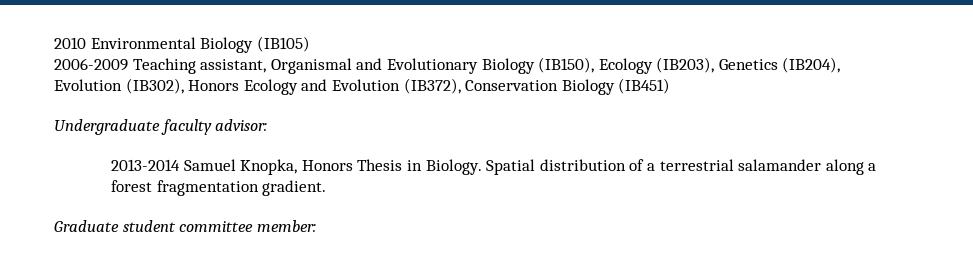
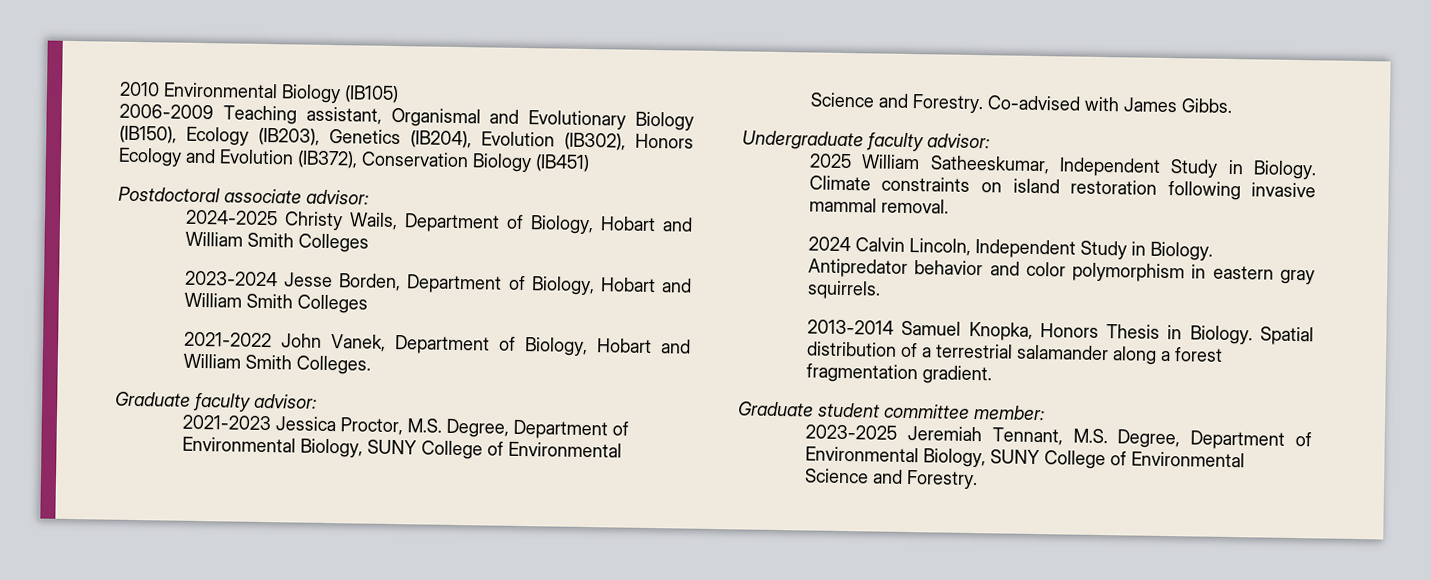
[54,119,268,135] Undergraduate faculty advisor: -> [118,186,369,205] [184,209,693,235] [184,231,369,253] [184,270,692,296] [183,292,368,314] [183,331,691,357] [182,353,371,375] [115,391,317,412] [181,414,629,440] [181,436,622,460] [809,92,1233,114] [742,130,990,152] [808,153,1317,180] [808,175,1316,201] [808,197,949,214] [807,236,1213,261] [807,258,1315,285] [806,280,881,300] Postdoctoral associate advisor: // 2024-2025 Christy Wails, Department of Biology, Hobart and William Smith Colleges // 2023-2024 Jesse Borden, Department of Biology, Hobart and William Smith Colleges // 2021-2022 John Vanek, Department of Biology, Hobart and William Smith Colleges. // Graduate faculty advisor: // 2021-2023 Jessica Proctor, M.S. Degree, Department of Environmental Biology, SUNY College of Environmental Science and Forestry. Co-advised with James Gibbs. // Undergraduate faculty advisor: // 2025 William Satheeskumar, Independent Study in Biology. Climate constraints on island restoration following invasive mammal removal. // 2024 Calvin Lincoln, Independent Study in Biology. Antipredator behavior and color polymorphism in eastern gray squirrels.
(316, 226) none -> [804,424,1312,450] [804,446,1245,470] [804,468,978,490] // 2023-2025 Jeremiah Tennant, M.S. Degree, Department of Environmental Biology, SUNY College of Environmental Science and Forestry.

